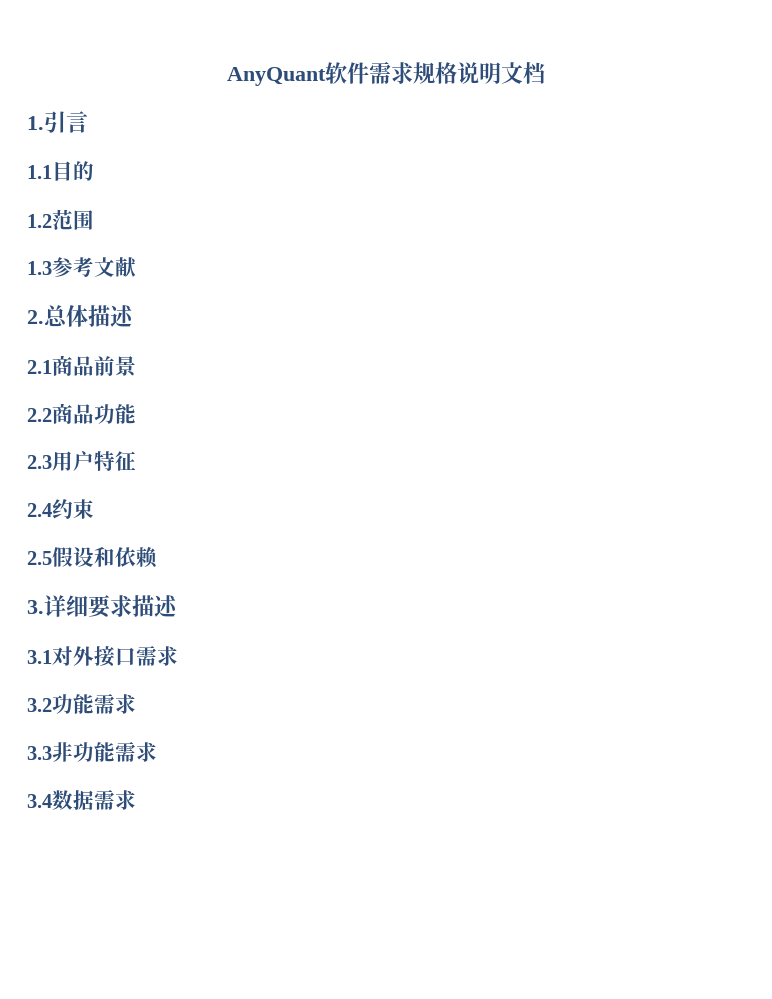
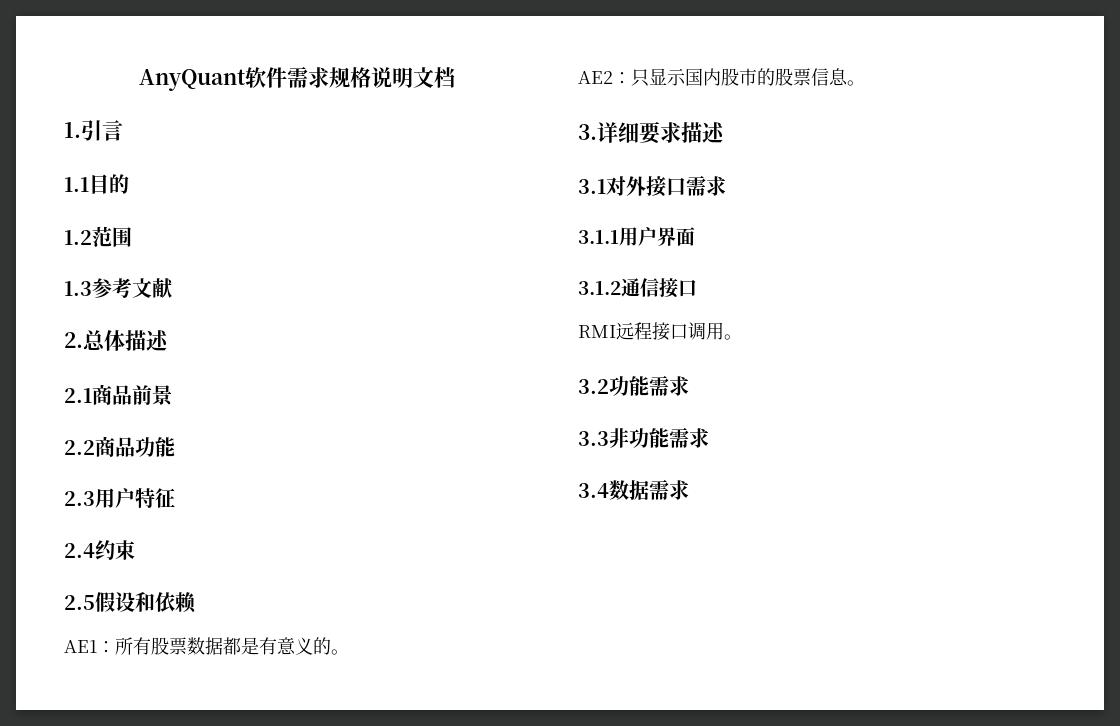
(158, 557) none -> [64,637,349,655] [578,68,865,87] // AE1：所有股票数据都是有意义的。 // AE2：只显示国内股市的股票信息。
(178, 656) none -> [578,227,695,246] [578,278,697,298] [578,322,742,341] // 3.1.1用户界面 // 3.1.2通信接口 // RMI远程接口调用。

